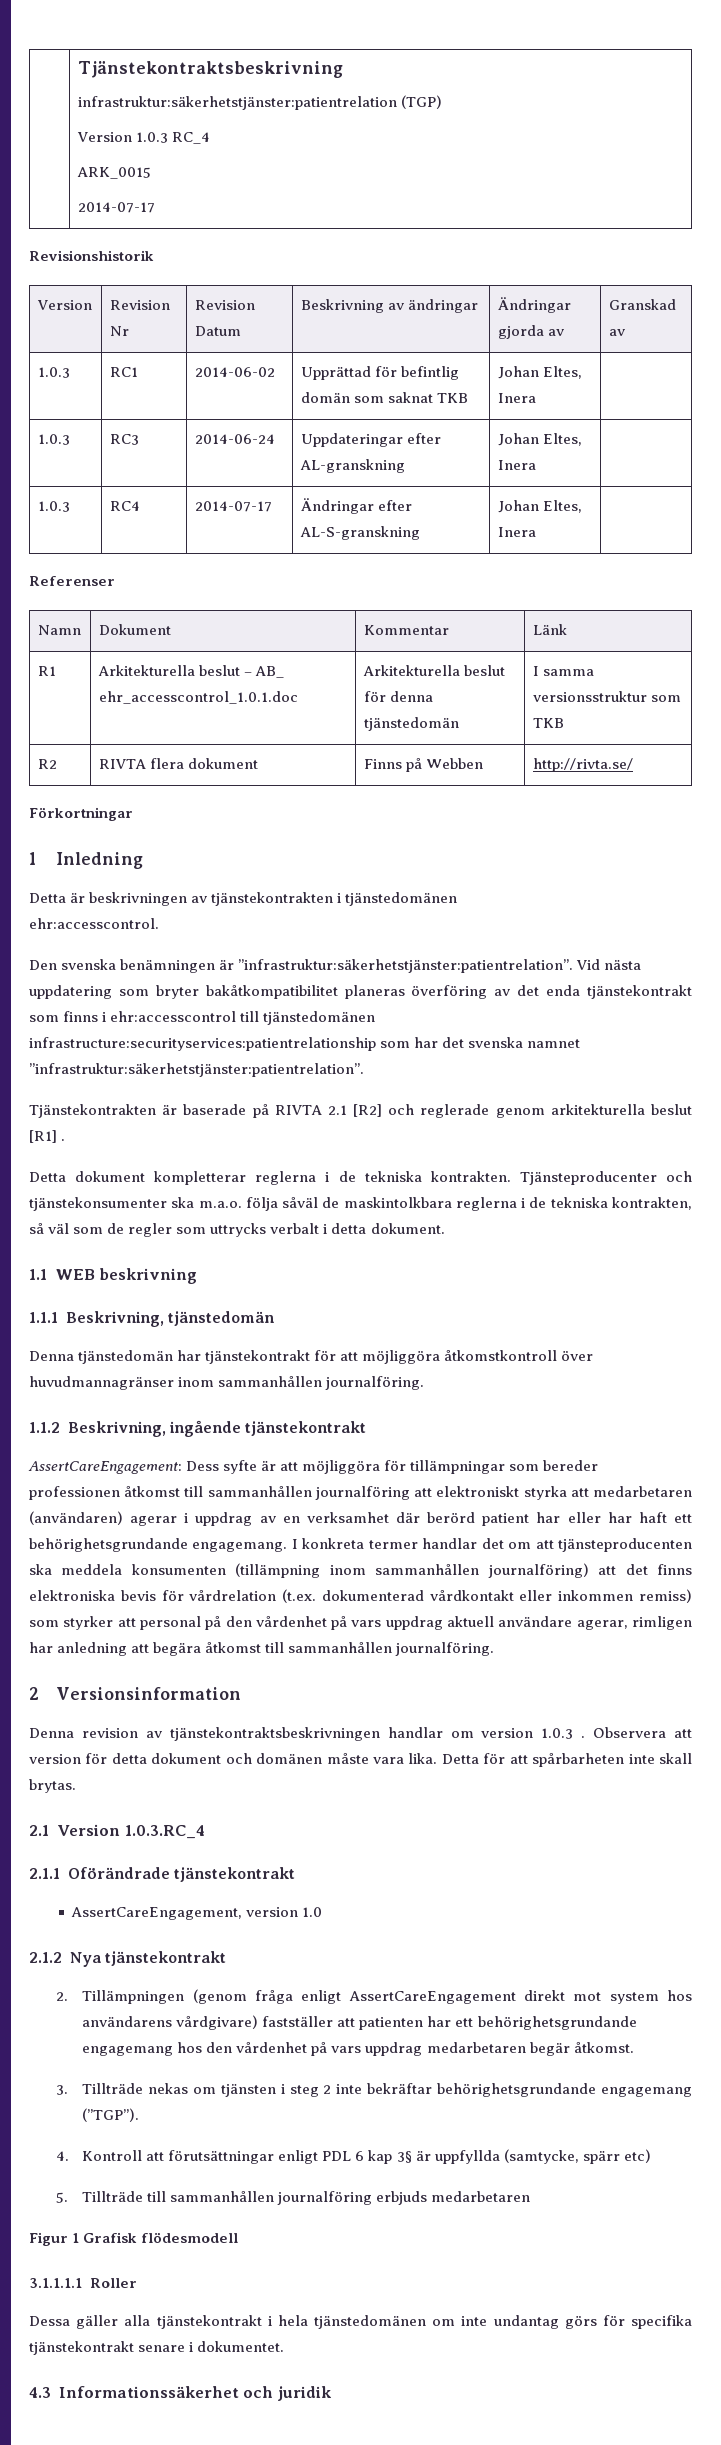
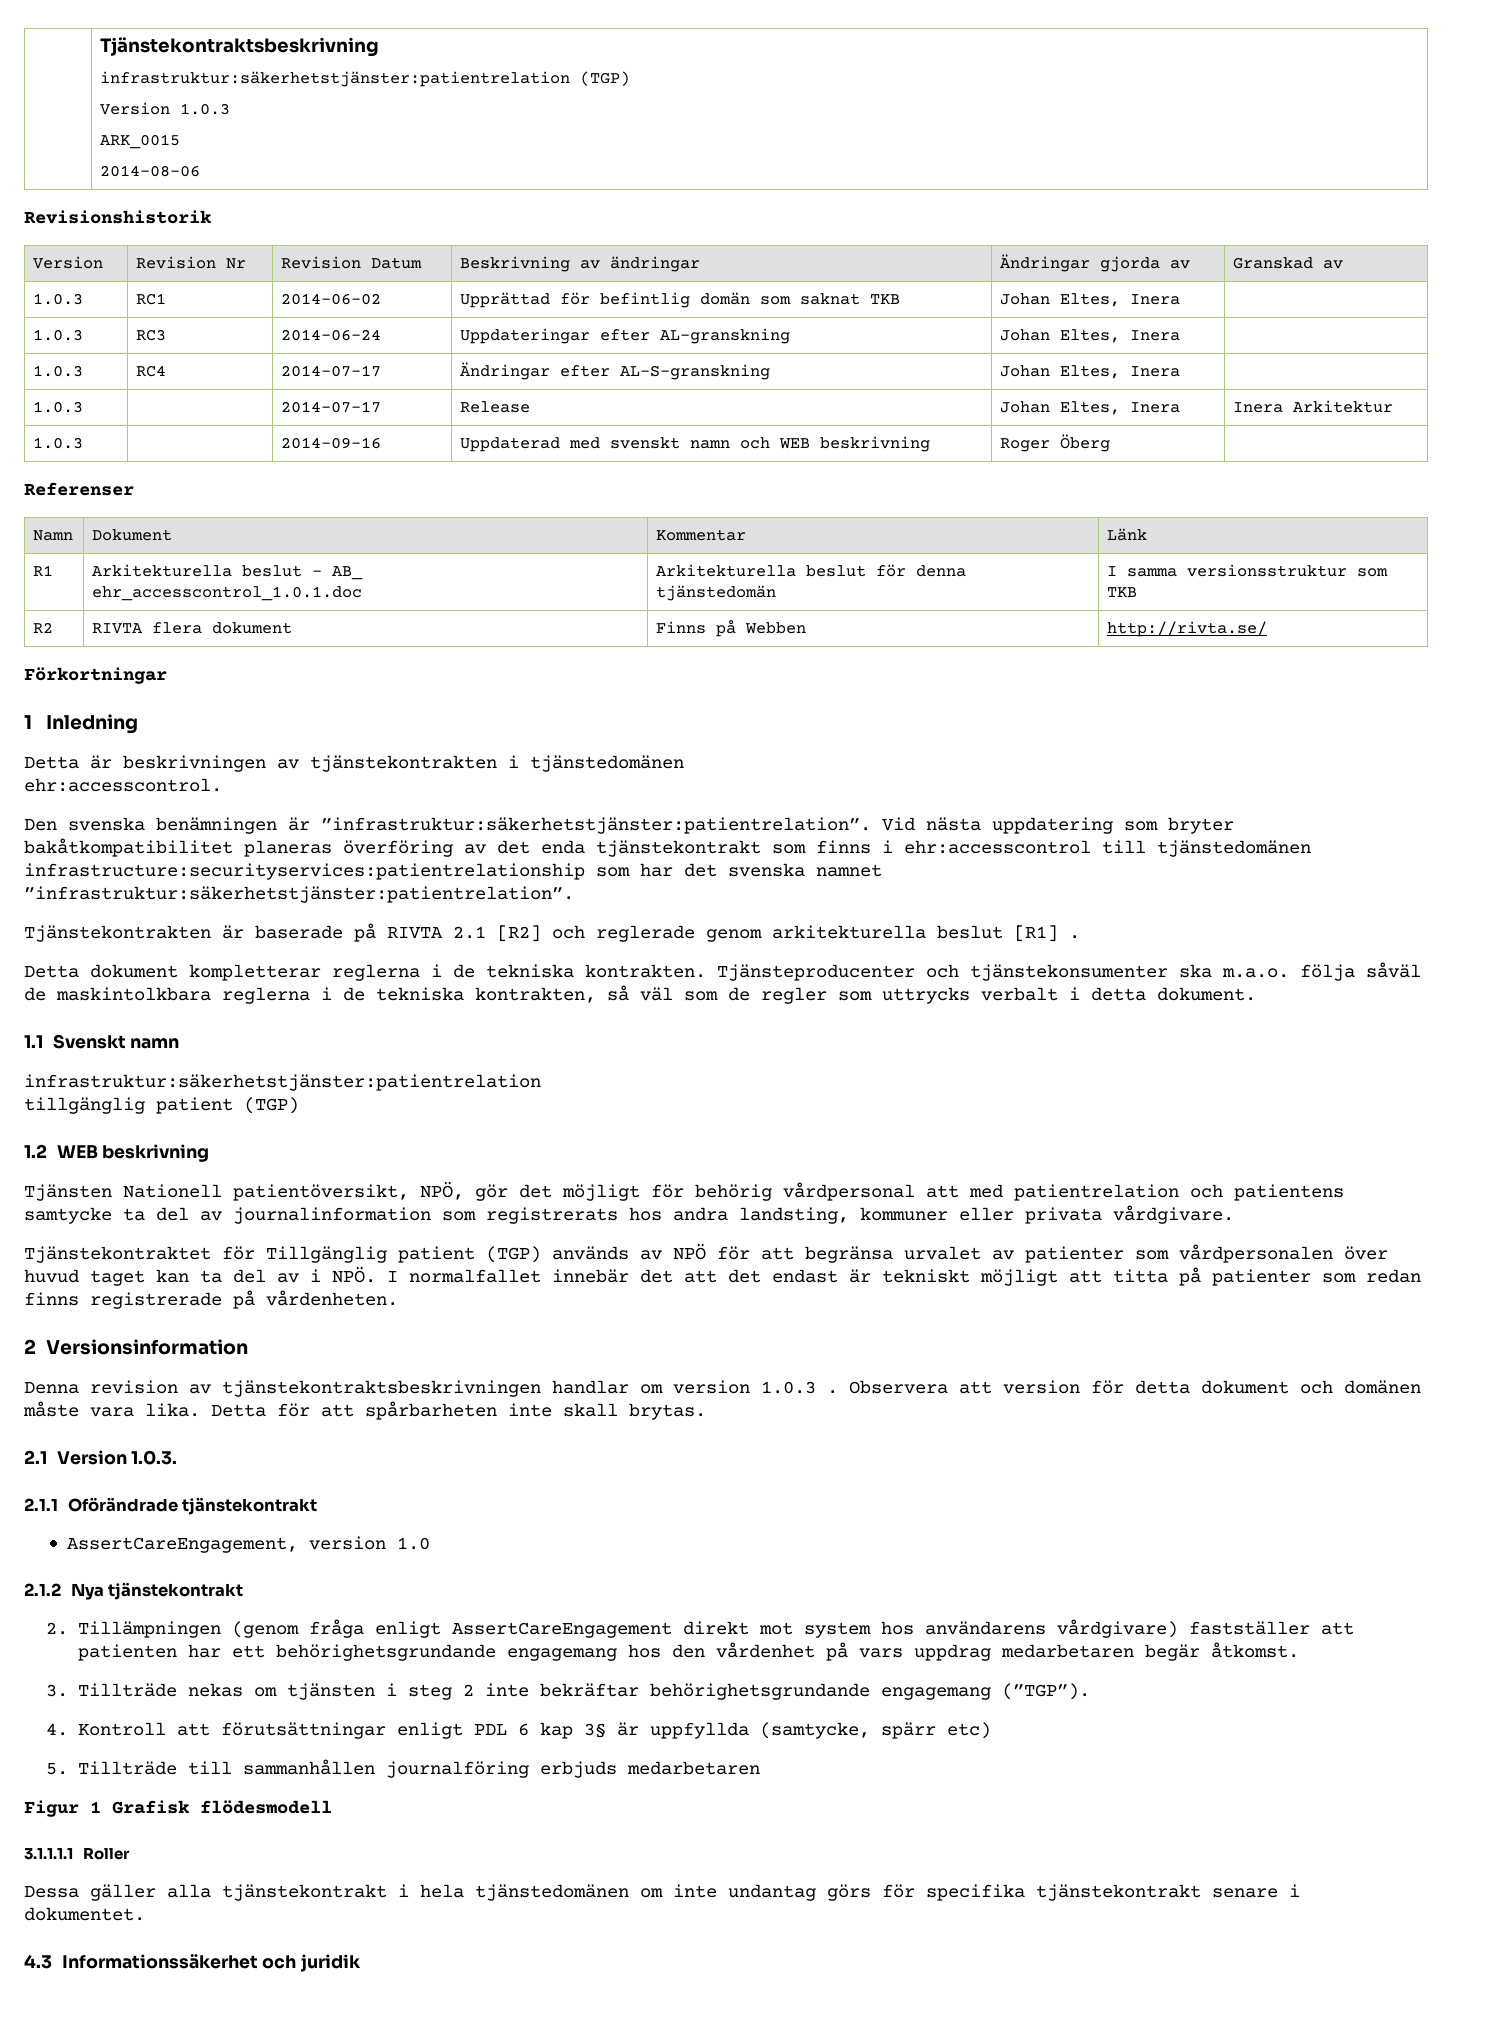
[171,132,210,144] RC_4 -> (230, 109) none
[77,202,155,213] 2014-07-17 -> [99,165,200,177] 2014-08-06
(536, 532) none -> [32,401,83,413] [280,401,381,413] [459,401,530,413] [999,401,1180,415] [1232,400,1393,413] [32,437,83,449] [280,437,381,449] [459,436,930,452] [999,434,1110,452] // 1.0.3 | | 2014-07-17 | Release | Johan Eltes, Inera | Inera Arkitektur // 1.0.3 | | 2014-09-16 | Uppdaterad med svenskt namn och WEB beskrivning | Roger Öberg |
[55,1268,198,1284] [29,1311,275,1327] [29,1350,594,1364] [29,1376,425,1390] [29,1420,367,1437] [28,1460,599,1474] [29,1486,693,1500] [29,1511,692,1526] [29,1538,693,1552] [29,1563,693,1578] [29,1589,693,1603] [29,1616,692,1630] [29,1642,495,1656] WEB beskrivning // 1.1.1 Beskrivning, tjänstedomän // Denna tjänstedomän har tjänstekontrakt för att möjliggöra åtkomstkontroll över huvudmannagränser inom sammanhållen journalföring. // 1.1.2 Beskrivning, ingående tjänstekontrakt // AssertCareEngagement: Dess syfte är att möjliggöra för tillämpningar som bereder professionen åtkomst till sammanhållen journalföring att elektroniskt styrka att medarbetaren (användaren) agerar i uppdrag av en verksamhet där berörd patient har eller har haft ett behörighetsgrundande engagemang. I konkreta termer handlar det om att tjänsteproducenten ska meddela konsumenten (tillämpning inom sammanhållen journalföring) att det finns elektroniska bevis för vårdrelation (t.ex. dokumenterad vårdkontakt eller inkommen remiss) som styrker att personal på den vårdenhet på vars uppdrag aktuell användare agerar, rimligen har anledning att begära åtkomst till sammanhållen journalföring. -> [52,1034,180,1049] [24,1074,541,1091] [24,1097,299,1114] [24,1144,210,1162] [24,1181,1344,1201] [24,1205,1234,1224] [24,1243,1388,1263] [24,1266,1421,1286] [24,1290,398,1309] Svenskt namn // infrastruktur:säkerhetstjänster:patientrelation // tillgänglig patient (TGP) // 1.2 WEB beskrivning // Tjänsten Nationell patientöversikt, NPÖ, gör det möjligt för behörig vårdpersonal att med patientrelation och patientens samtycke ta del av journalinformation som registrerats hos andra landsting, kommuner eller privata vårdgivare. // Tjänstekontraktet för Tillgänglig patient (TGP) används av NPÖ för att begränsa urvalet av patienter som vårdpersonalen över huvud taget kan ta del av i NPÖ. I normalfallet innebär det att det endast är tekniskt möjligt att titta på patienter som redan finns registrerade på vårdenheten.
[124,1825,205,1839] 1.0.3.RC_4 -> [131,1450,178,1465] 1.0.3.

